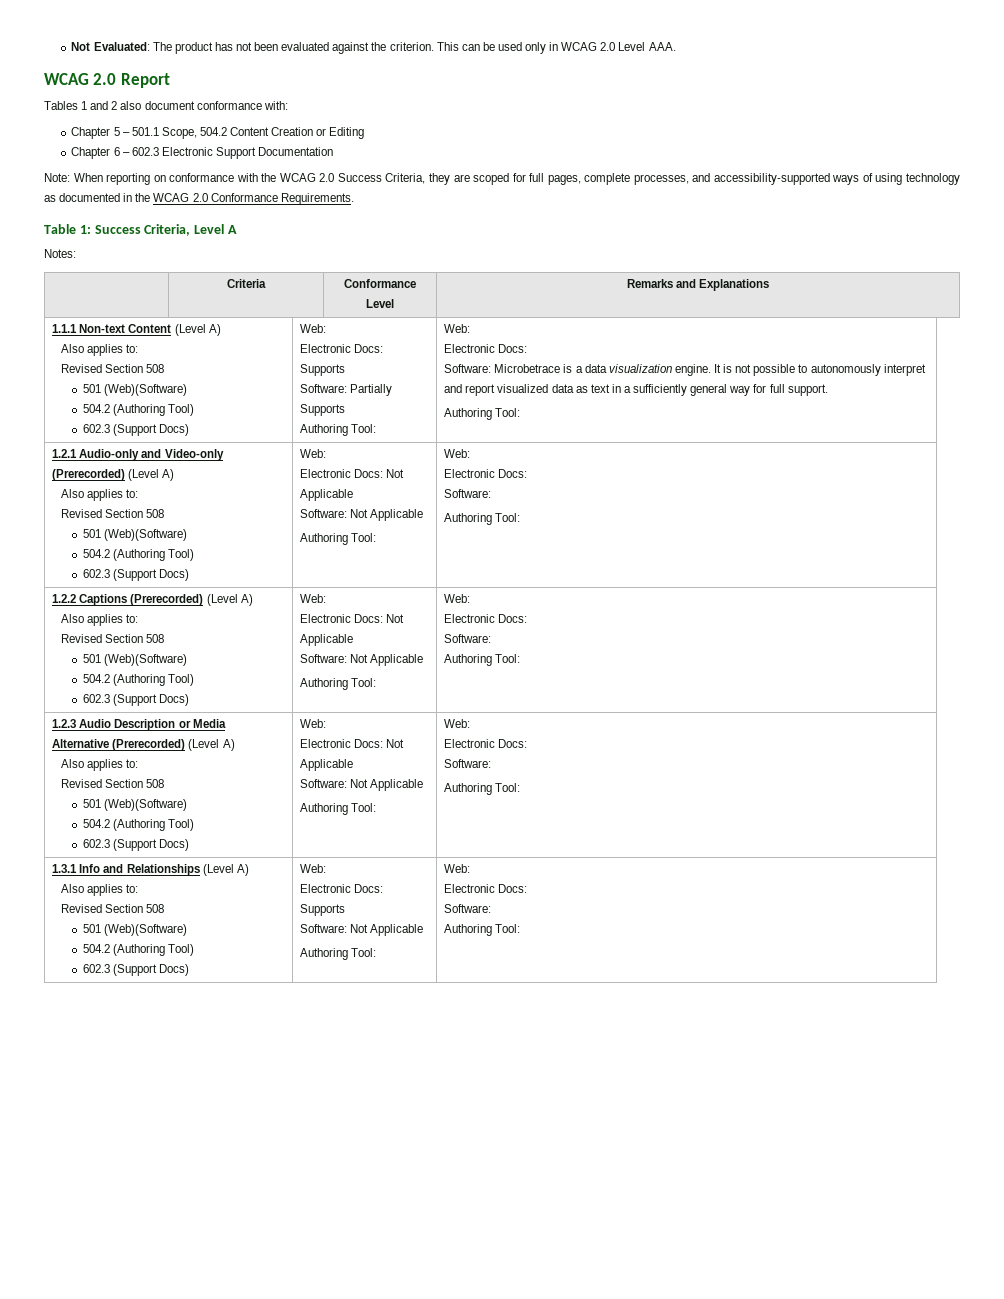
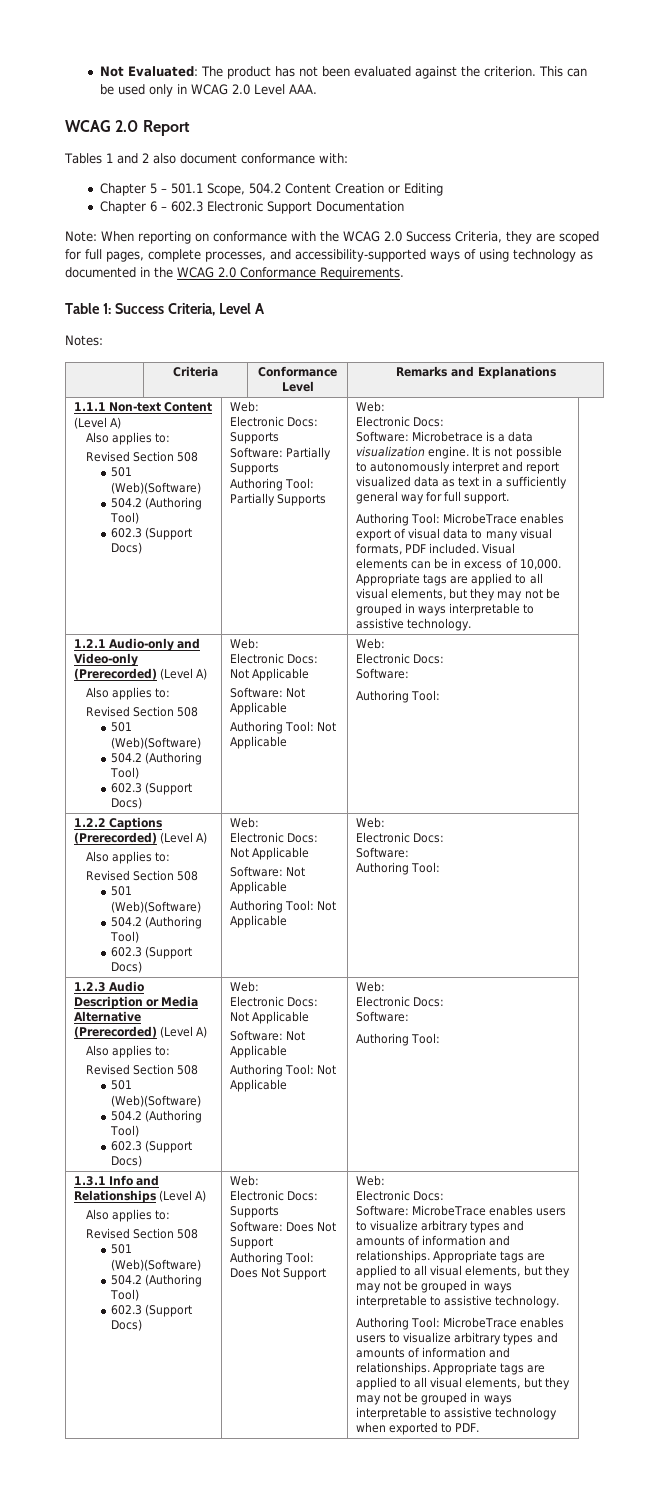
(377, 428) none -> [230,493,327,506] Partially Supports
(521, 412) none -> [443,513,565,524] [356,528,552,541] [356,543,516,555] [356,558,561,570] [356,573,543,586] [356,588,560,601] [356,603,535,616] [356,618,472,631] MicrobeTrace enables export of visual data to many visual formats, PDF included. Visual elements can be in excess of 10,000. Appropriate tags are applied to all visual elements, but they may not be grouped in ways interpretable to assistive technology.
(377, 537) none -> [317,722,337,732] [230,736,288,749] Not Applicable
(377, 682) none -> [317,901,337,911] [230,915,288,928] Not Applicable
(377, 807) none -> [317,1065,337,1075] [230,1079,288,1092] Not Applicable
[350,924,424,936] [300,948,377,960] [444,864,471,873] [444,884,528,893] [444,904,492,913] [444,924,521,936] Not Applicable // Authoring Tool: | Web: // Electronic Docs: // Software: // Authoring Tool: -> [286,1222,337,1232] [230,1237,274,1249] [230,1252,315,1265] [230,1268,327,1280] [356,1175,386,1186] [356,1190,445,1201] [356,1205,567,1216] [356,1220,525,1233] [356,1235,511,1246] [356,1250,546,1263] [356,1265,570,1278] [356,1280,512,1293] [356,1295,560,1308] [356,1317,565,1330] [356,1332,558,1345] [356,1347,511,1358] [356,1362,546,1375] [356,1377,570,1390] [356,1392,512,1405] [356,1407,558,1420] [356,1422,480,1435] Does Not Support // Authoring Tool: Does Not Support | Web: // Electronic Docs: // Software: MicrobeTrace enables users to visualize arbitrary types and amounts of information and relationships. Appropriate tags are applied to all visual elements, but they may not be grouped in ways interpretable to assistive technology. // Authoring Tool: MicrobeTrace enables users to visualize arbitrary types and amounts of information and relationships. Appropriate tags are applied to all visual elements, but they may not be grouped in ways interpretable to assistive technology when exported to PDF.

